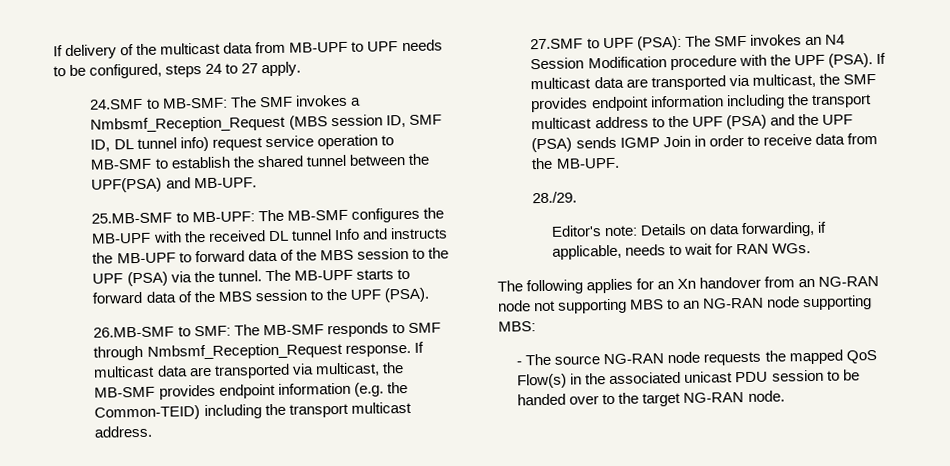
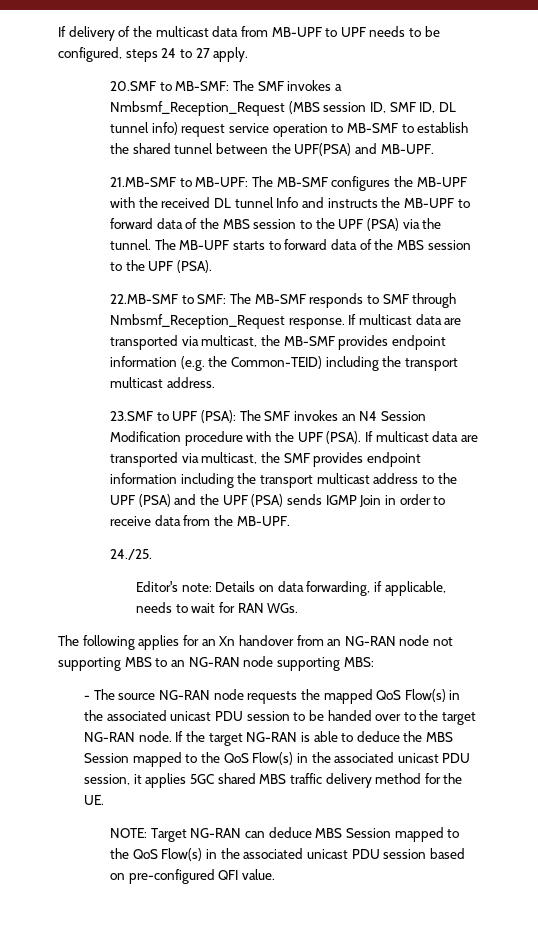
[89,98,144,110] 24.SMF -> [110,81,157,91] 20.SMF
[91,212,173,224] 25.MB-SMF -> [110,177,177,187] 21.MB-SMF
[93,326,175,338] 26.MB-SMF -> [110,294,179,304] 22.MB-SMF
[530,38,584,50] 27.SMF -> [110,411,154,421] 23.SMF
[532,191,578,204] 28./29. -> [110,549,153,560] 24./25.
(785, 396) none -> [175,731,454,746] [84,752,471,767] [84,773,463,788] [84,795,105,805] [110,827,460,842] [110,848,465,861] [110,869,276,884] If the target NG-RAN is able to deduce the MBS Session mapped to the QoS Flow(s) in the associated unicast PDU session, it applies 5GC shared MBS traffic delivery method for the UE. // NOTE: Target NG-RAN can deduce MBS Session mapped to the QoS Flow(s) in the associated unicast PDU session based on pre-configured QFI value.

